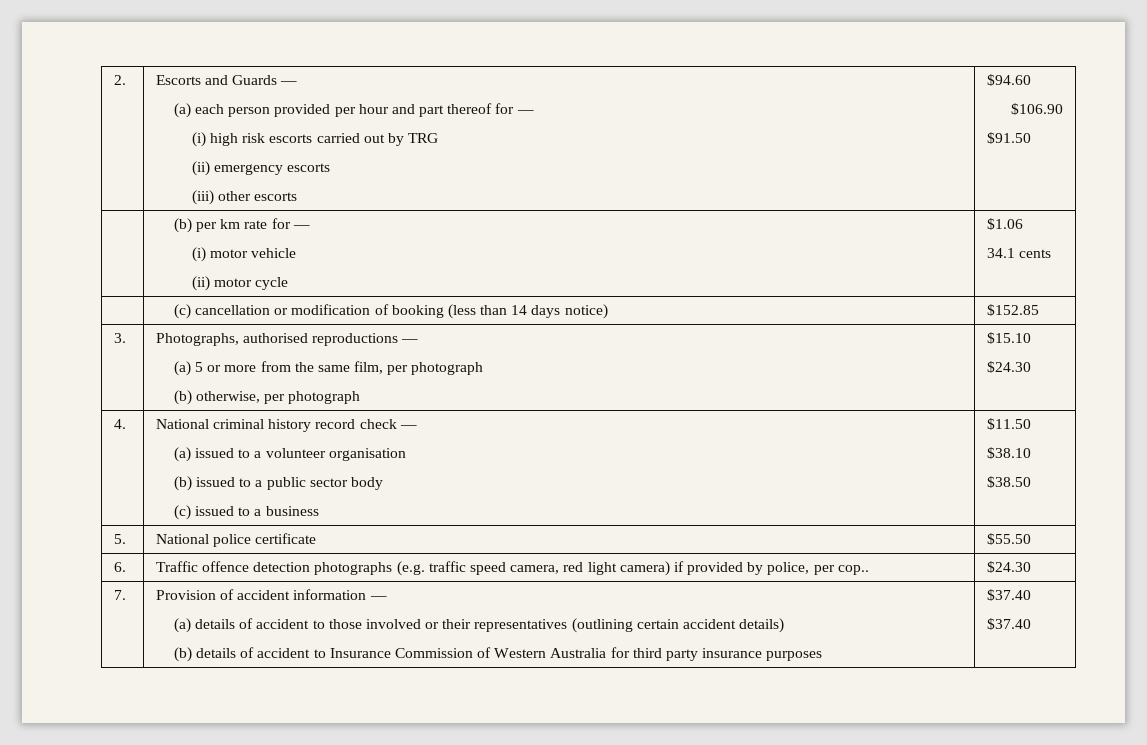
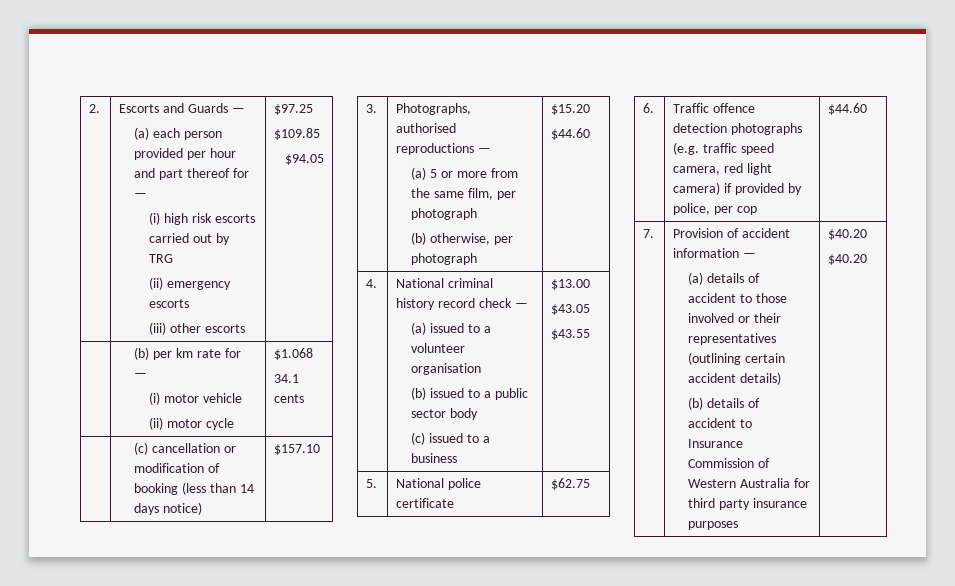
[986,74,1031,86] [1011,103,1064,115] [986,132,1031,144] $94.60 // $106.90 // $91.50 -> [274,104,314,115] [274,128,321,140] [284,154,324,165] $97.25 // $109.85 // $94.05
[986,218,1023,230] $1.06 -> [274,348,314,360] $1.068
[986,304,1039,316] $152.85 -> [274,444,321,455] $157.10
[986,332,1031,344] [986,361,1031,373] $15.10 // $24.30 -> [551,104,591,115] [551,128,591,140] $15.20 // $44.60
[986,418,1031,430] [986,447,1031,459] [986,476,1031,488] $11.50 // $38.10 // $38.50 -> [551,279,591,290] [551,304,591,315] [551,329,591,340] $13.00 // $43.05 // $43.55
[986,533,1031,545] $55.50 -> [551,478,591,490] $62.75
[837,565,869,575] [986,561,1031,573] cop.. | $24.30 -> [737,206,758,215] [828,103,868,115] cop | $44.60
[986,589,1031,601] [986,618,1031,630] $37.40 // $37.40 -> [828,229,868,240] [828,254,868,265] $40.20 // $40.20

